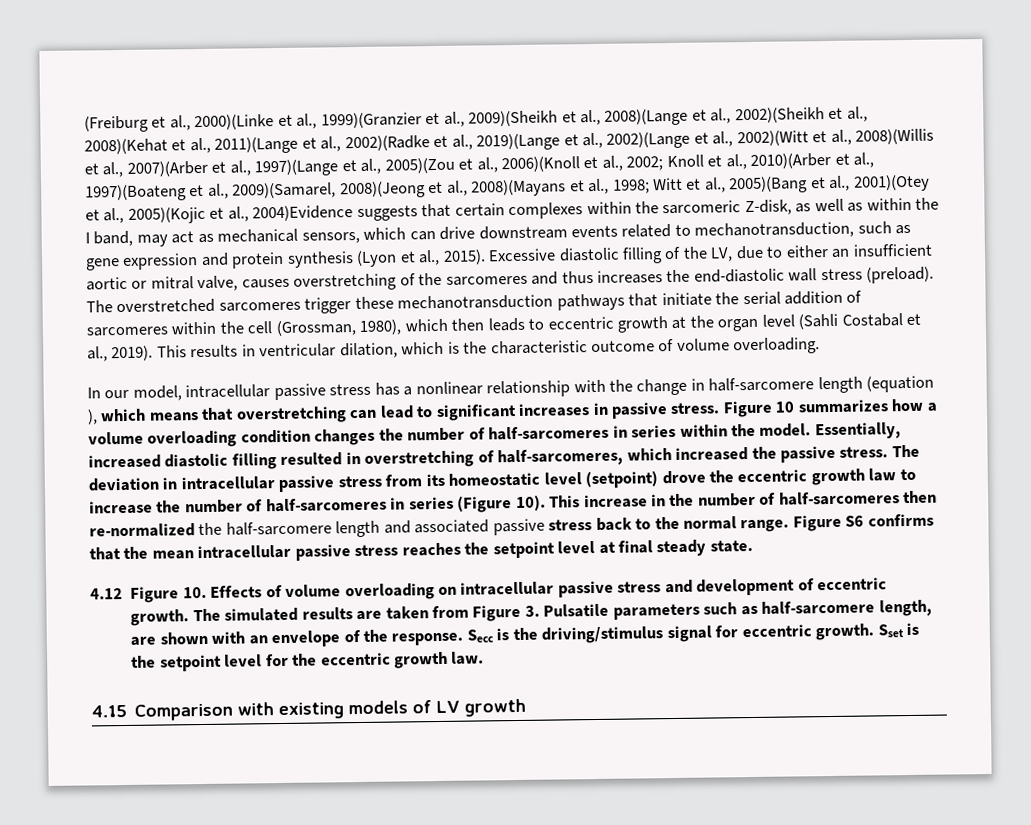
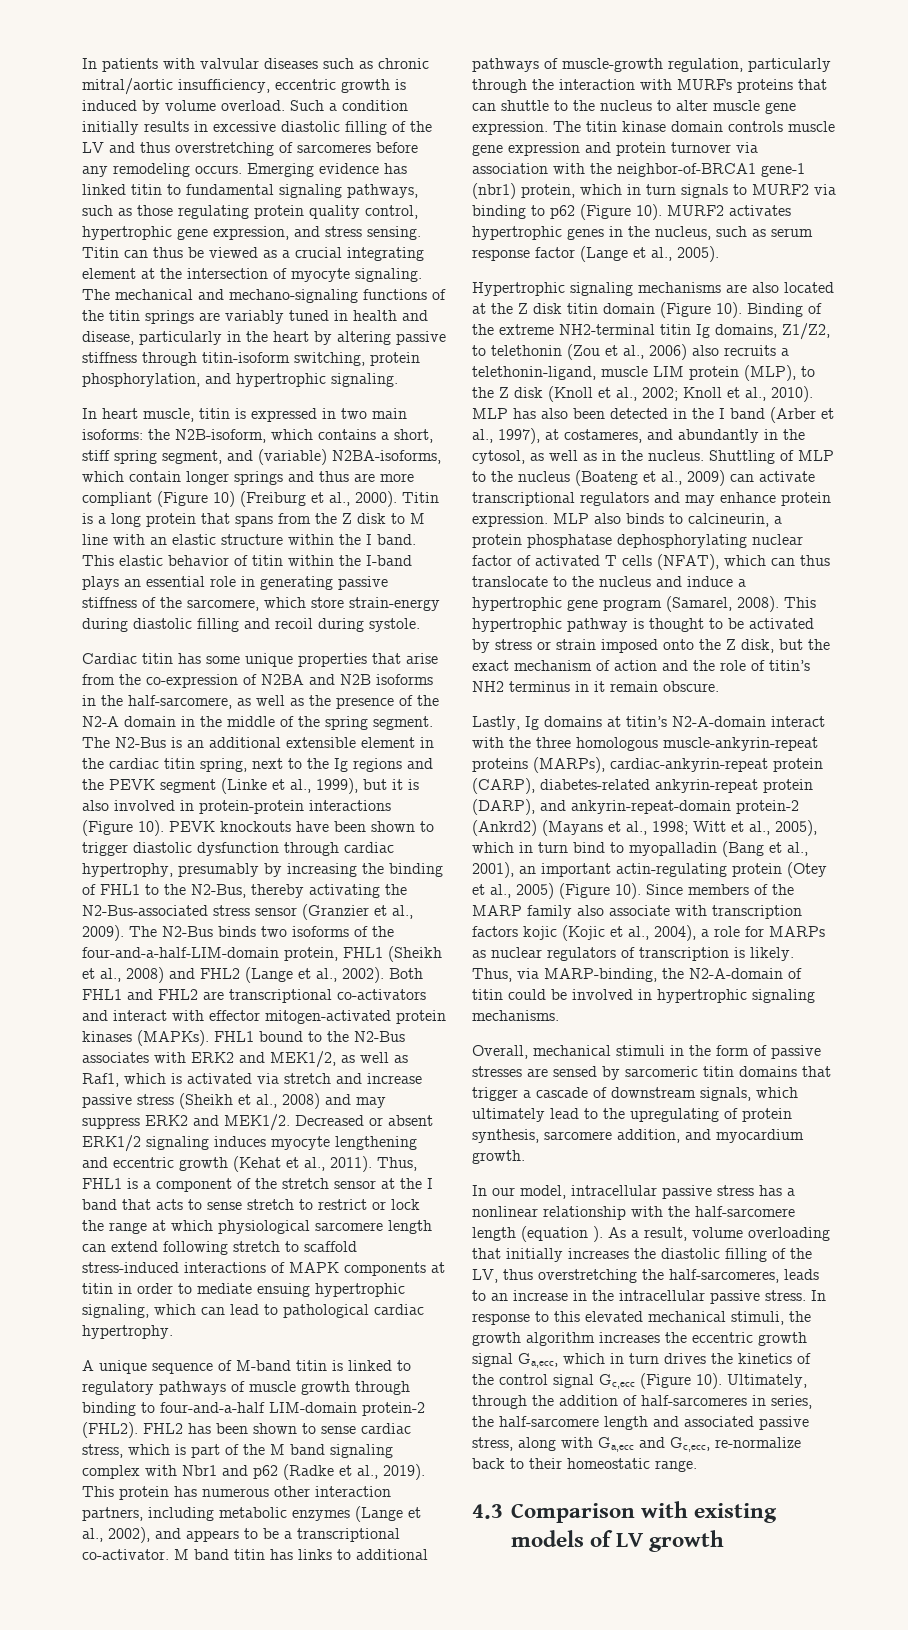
[84,106,868,133] [84,128,935,155] [84,156,581,178] (Freiburg et al., 2000)(Linke et al., 1999)(Granzier et al., 2009)(Sheikh et al., 2008)(Lange et al., 2002)(Sheikh et al., 2008)(Kehat et al., 2011)(Lange et al., 2002)(Radke et al., 2019)(Lange et al., 2002)(Lange et al., 2002)(Witt et al., 2008)(Willis et al., 2007)(Arber et al., 1997)(Lange et al., 2005)(Zou et al., 2006)(Knoll -> [82,58,429,72] [82,78,406,95] [82,100,408,114] [82,121,432,135] [82,142,418,156] [82,163,407,177] [82,184,418,198] [82,205,418,219] [82,226,421,240] [82,247,424,261] [82,268,422,282] [82,289,446,303] [82,310,428,324] [82,331,446,345] [82,352,420,366] [82,373,398,387] [82,408,407,422] [82,429,433,443] [82,449,441,465] [82,471,414,485] [82,491,439,507] [82,513,425,527] [82,534,416,545] [82,555,412,566] [82,576,388,590] [82,597,440,611] [82,618,420,632] [82,653,438,667] [82,674,433,688] [82,695,439,709] [82,716,433,730] [82,737,434,748] [82,758,433,772] [82,778,419,794] [82,800,391,814] [82,820,434,836] [82,842,394,856] [82,863,443,877] [82,884,407,898] [82,904,413,920] [82,925,394,941] [82,946,442,962] [82,967,423,983] [82,989,426,1003] [82,1010,446,1024] [82,1030,405,1046] [82,1051,408,1068] [82,1073,422,1087] [82,1093,386,1109] [82,1114,433,1131] [82,1135,417,1152] [82,1156,417,1172] [82,1178,433,1192] [82,1199,420,1210] [82,1220,432,1234] [82,1241,357,1255] [82,1262,445,1276] [82,1283,405,1297] [82,1304,424,1318] [82,1325,173,1339] [82,1360,411,1374] [82,1381,410,1395] [82,1402,425,1416] [82,1422,411,1438] [82,1444,393,1458] [82,1464,425,1480] [82,1486,391,1500] [82,1506,421,1522] [82,1527,400,1543] [82,1549,428,1560] [472,58,831,72] [472,79,827,93] [472,100,796,114] [472,121,835,135] [472,142,758,156] [472,163,805,177] [472,183,836,199] [472,204,791,220] [472,226,813,240] [472,246,719,262] [472,282,834,296] [472,302,822,318] [472,323,830,340] [472,344,789,360] [472,365,815,381] [472,386,593,402] In patients with valvular diseases such as chronic mitral/aortic insufficiency, eccentric growth is induced by volume overload. Such a condition initially results in excessive diastolic filling of the LV and thus overstretching of sarcomeres before any remodeling occurs. Emerging evidence has linked titin to fundamental signaling pathways, such as those regulating protein quality control, hypertrophic gene expression, and stress sensing. Titin can thus be viewed as a crucial integrating element at the intersection of myocyte signaling. The mechanical and mechano-signaling functions of the titin springs are variably tuned in health and disease, particularly in the heart by altering passive stiffness through titin-isoform switching, protein phosphorylation, and hypertrophic signaling. // In heart muscle, titin is expressed in two main isoforms: the N2B-isoform, which contains a short, stiff spring segment, and (variable) N2BA-isoforms, which contain longer springs and thus are more compliant (Figure 10) (Freiburg et al., 2000). Titin is a long protein that spans from the Z disk to M line with an elastic structure within the I band. This elastic behavior of titin within the I-band plays an essential role in generating passive stiffness of the sarcomere, which store strain-energy during diastolic filling and recoil during systole. // Cardiac titin has some unique properties that arise from the co-expression of N2BA and N2B isoforms in the half-sarcomere, as well as the presence of the N2-A domain in the middle of the spring segment. The N2-Bus is an additional extensible element in the cardiac titin spring, next to the Ig regions and the PEVK segment (Linke et al., 1999), but it is also involved in protein-protein interactions (Figure 10). PEVK knockouts have been shown to trigger diastolic dysfunction through cardiac hypertrophy, presumably by increasing the binding of FHL1 to the N2-Bus, thereby activating the N2-Bus-associated stress sensor (Granzier et al., 2009). The N2-Bus binds two isoforms of the four-and-a-half-LIM-domain protein, FHL1 (Sheikh et al., 2008) and FHL2 (Lange et al., 2002). Both FHL1 and FHL2 are transcriptional co-activators and interact with effector mitogen-activated protein kinases (MAPKs). FHL1 bound to the N2-Bus associates with ERK2 and MEK1/2, as well as Raf1, which is activated via stretch and increase passive stress (Sheikh et al., 2008) and may suppress ERK2 and MEK1/2. Decreased or absent ERK1/2 signaling induces myocyte lengthening and eccentric growth (Kehat et al., 2011). Thus, FHL1 is a component of the stretch sensor at the I band that acts to sense stretch to restrict or lock the range at which physiological sarcomere length can extend following stretch to scaffold stress-induced interactions of MAPK components at titin in order to mediate ensuing hypertrophic signaling, which can lead to pathological cardiac hypertrophy. // A unique sequence of M-band titin is linked to regulatory pathways of muscle growth through binding to four-and-a-half LIM-domain protein-2 (FHL2). FHL2 has been shown to sense cardiac stress, which is part of the M band signaling complex with Nbr1 and p62 (Radke et al., 2019). This protein has numerous other interaction partners, including metabolic enzymes (Lange et al., 2002), and appears to be a transcriptional co-activator. M band titin has links to additional pathways of muscle-growth regulation, particularly through the interaction with MURFs proteins that can shuttle to the nucleus to alter muscle gene expression. The titin kinase domain controls muscle gene expression and protein turnover via association with the neighbor-of-BRCA1 gene-1 (nbr1) protein, which in turn signals to MURF2 via binding to p62 (Figure 10). MURF2 activates hypertrophic genes in the nucleus, such as serum response factor (Lange et al., 2005). // Hypertrophic signaling mechanisms are also located at the Z disk titin domain (Figure 10). Binding of the extreme NH2-terminal titin Ig domains, Z1/Z2, to telethonin (Zou et al., 2006) also recruits a telethonin-ligand, muscle LIM protein (MLP), to the Z disk (Knoll
[750,152,875,169] [85,179,567,202] 2010)(Arber et al., 1997)(Boateng et al., 2009)(Samarel, 2008)(Jeong et al., 2008)(Mayans -> [771,386,813,402] [472,407,834,423] [472,428,805,444] [472,450,834,464] [472,470,815,486] [472,492,831,506] [472,513,782,527] [472,534,803,548] [472,554,830,570] [472,576,746,587] [472,596,816,612] [472,618,814,632] [472,639,830,653] [472,660,810,671] [472,681,719,692] [472,716,825,730] [472,737,818,751] [472,757,823,773] [472,778,813,794] [472,799,799,815] [472,820,603,836] 2010). MLP has also been detected in the I band (Arber et al., 1997), at costameres, and abundantly in the cytosol, as well as in the nucleus. Shuttling of MLP to the nucleus (Boateng et al., 2009) can activate transcriptional regulators and may enhance protein expression. MLP also binds to calcineurin, a protein phosphatase dephosphorylating nuclear factor of activated T cells (NFAT), which can thus translocate to the nucleus and induce a hypertrophic gene program (Samarel, 2008). This hypertrophic pathway is thought to be activated by stress or strain imposed onto the Z disk, but the exact mechanism of action and the role of titin’s NH2 terminus in it remain obscure. // Lastly, Ig domains at titin’s N2-A-domain interact with the three homologous muscle-ankyrin-repeat proteins (MARPs), cardiac-ankyrin-repeat protein (CARP), diabetes-related ankyrin-repeat protein (DARP), and ankyrin-repeat-domain protein-2 (Ankrd2) (Mayans
[729,174,930,194] [85,197,940,224] [85,221,912,247] [86,243,933,271] [86,266,935,292] [86,290,863,314] [86,313,922,337] [87,337,821,362] 2005)(Bang et al., 2001)(Otey et al., 2005)(Kojic et al., 2004)Evidence suggests that certain complexes within the sarcomeric Z-disk, as well as within the I band, may act as mechanical sensors, which can drive downstream events related to mechanotransduction, such as gene expression and protein synthesis (Lyon et al., 2015). Excessive diastolic filling of the LV, due to either an insufficient aortic or mitral valve, causes overstretching of the sarcomeres and thus increases the end-diastolic wall stress (preload). The overstretched sarcomeres trigger these mechanotransduction pathways that initiate the serial addition of sarcomeres within the cell (Grossman, 1980), which then leads to eccentric growth at the organ level (Sahli Costabal et al., 2019). This results in ventricular dilation, which is the characteristic outcome of volume overloading. -> [775,820,817,836] [472,841,808,857] [472,862,827,878] [472,883,794,899] [472,905,802,919] [472,925,825,941] [472,947,794,961] [472,968,802,982] [472,989,815,1003] [472,1010,559,1021] [472,1045,821,1059] [472,1066,831,1080] [472,1087,798,1101] [472,1108,792,1122] [472,1129,804,1143] [472,1150,525,1164] 2005), which in turn bind to myopalladin (Bang et al., 2001), an important actin-regulating protein (Otey et al., 2005) (Figure 10). Since members of the MARP family also associate with transcription factors kojic (Kojic et al., 2004), a role for MARPs as nuclear regulators of transcription is likely. Thus, via MARP-binding, the N2-A-domain of titin could be involved in hypertrophic signaling mechanisms. // Overall, mechanical stimuli in the form of passive stresses are sensed by sarcomeric titin domains that trigger a cascade of downstream signals, which ultimately lead to the upregulating of protein synthesis, sarcomere addition, and myocardium growth.
[636,378,705,396] change in -> (690, 1211) none
[87,398,938,425] [88,422,901,448] [88,444,920,470] [88,468,916,493] [89,490,938,515] [89,523,195,538] ), which means that overstretching can lead to significant increases in passive stress. Figure 10 summarizes how a volume overloading condition changes the number of half-sarcomeres in series within the model. Essentially, increased diastolic filling resulted in overstretching of half-sarcomeres, which increased the passive stress. The deviation in intracellular passive stress from its homeostatic level (setpoint) drove the eccentric growth law to increase the number of half-sarcomeres in series (Figure 10). This increase in the number of half-sarcomeres then re-normalized -> [593,1226,830,1242] [472,1248,812,1262] [472,1269,819,1283] [472,1290,826,1304] [472,1311,811,1325] [472,1332,807,1346] [472,1353,811,1368] [472,1373,807,1389] [472,1395,812,1409] ). As a result, volume overloading that initially increases the diastolic filling of the LV, thus overstretching the half-sarcomeres, leads to an increase in the intracellular passive stress. In response to this elevated mechanical stimuli, the growth algorithm increases the eccentric growth signal Ga,ecc, which in turn drives the kinetics of the control signal Gc,ecc (Figure 10). Ultimately, through the addition of half-sarcomeres in series,
[548,513,934,533] [89,539,753,561] [90,577,888,603] [130,599,932,626] [130,622,919,648] [131,651,485,672] [91,704,127,718] stress back to the normal range. Figure S6 confirms that the mean intracellular passive stress reaches the setpoint level at final steady state. // 4.12 Figure 10. Effects of volume overloading on intracellular passive stress and development of eccentric growth. The simulated results are taken from Figure 3. Pulsatile parameters such as half-sarcomere length, are shown with an envelope of the response. Secc is the driving/stimulus signal for eccentric growth. Sset is the setpoint level for the eccentric growth law. // 4.15 -> [472,1437,801,1452] [472,1458,697,1472] [472,1504,503,1519] stress, along with Ga,ecc and Gc,ecc, re-normalize back to their homeostatic range. // 4.3

